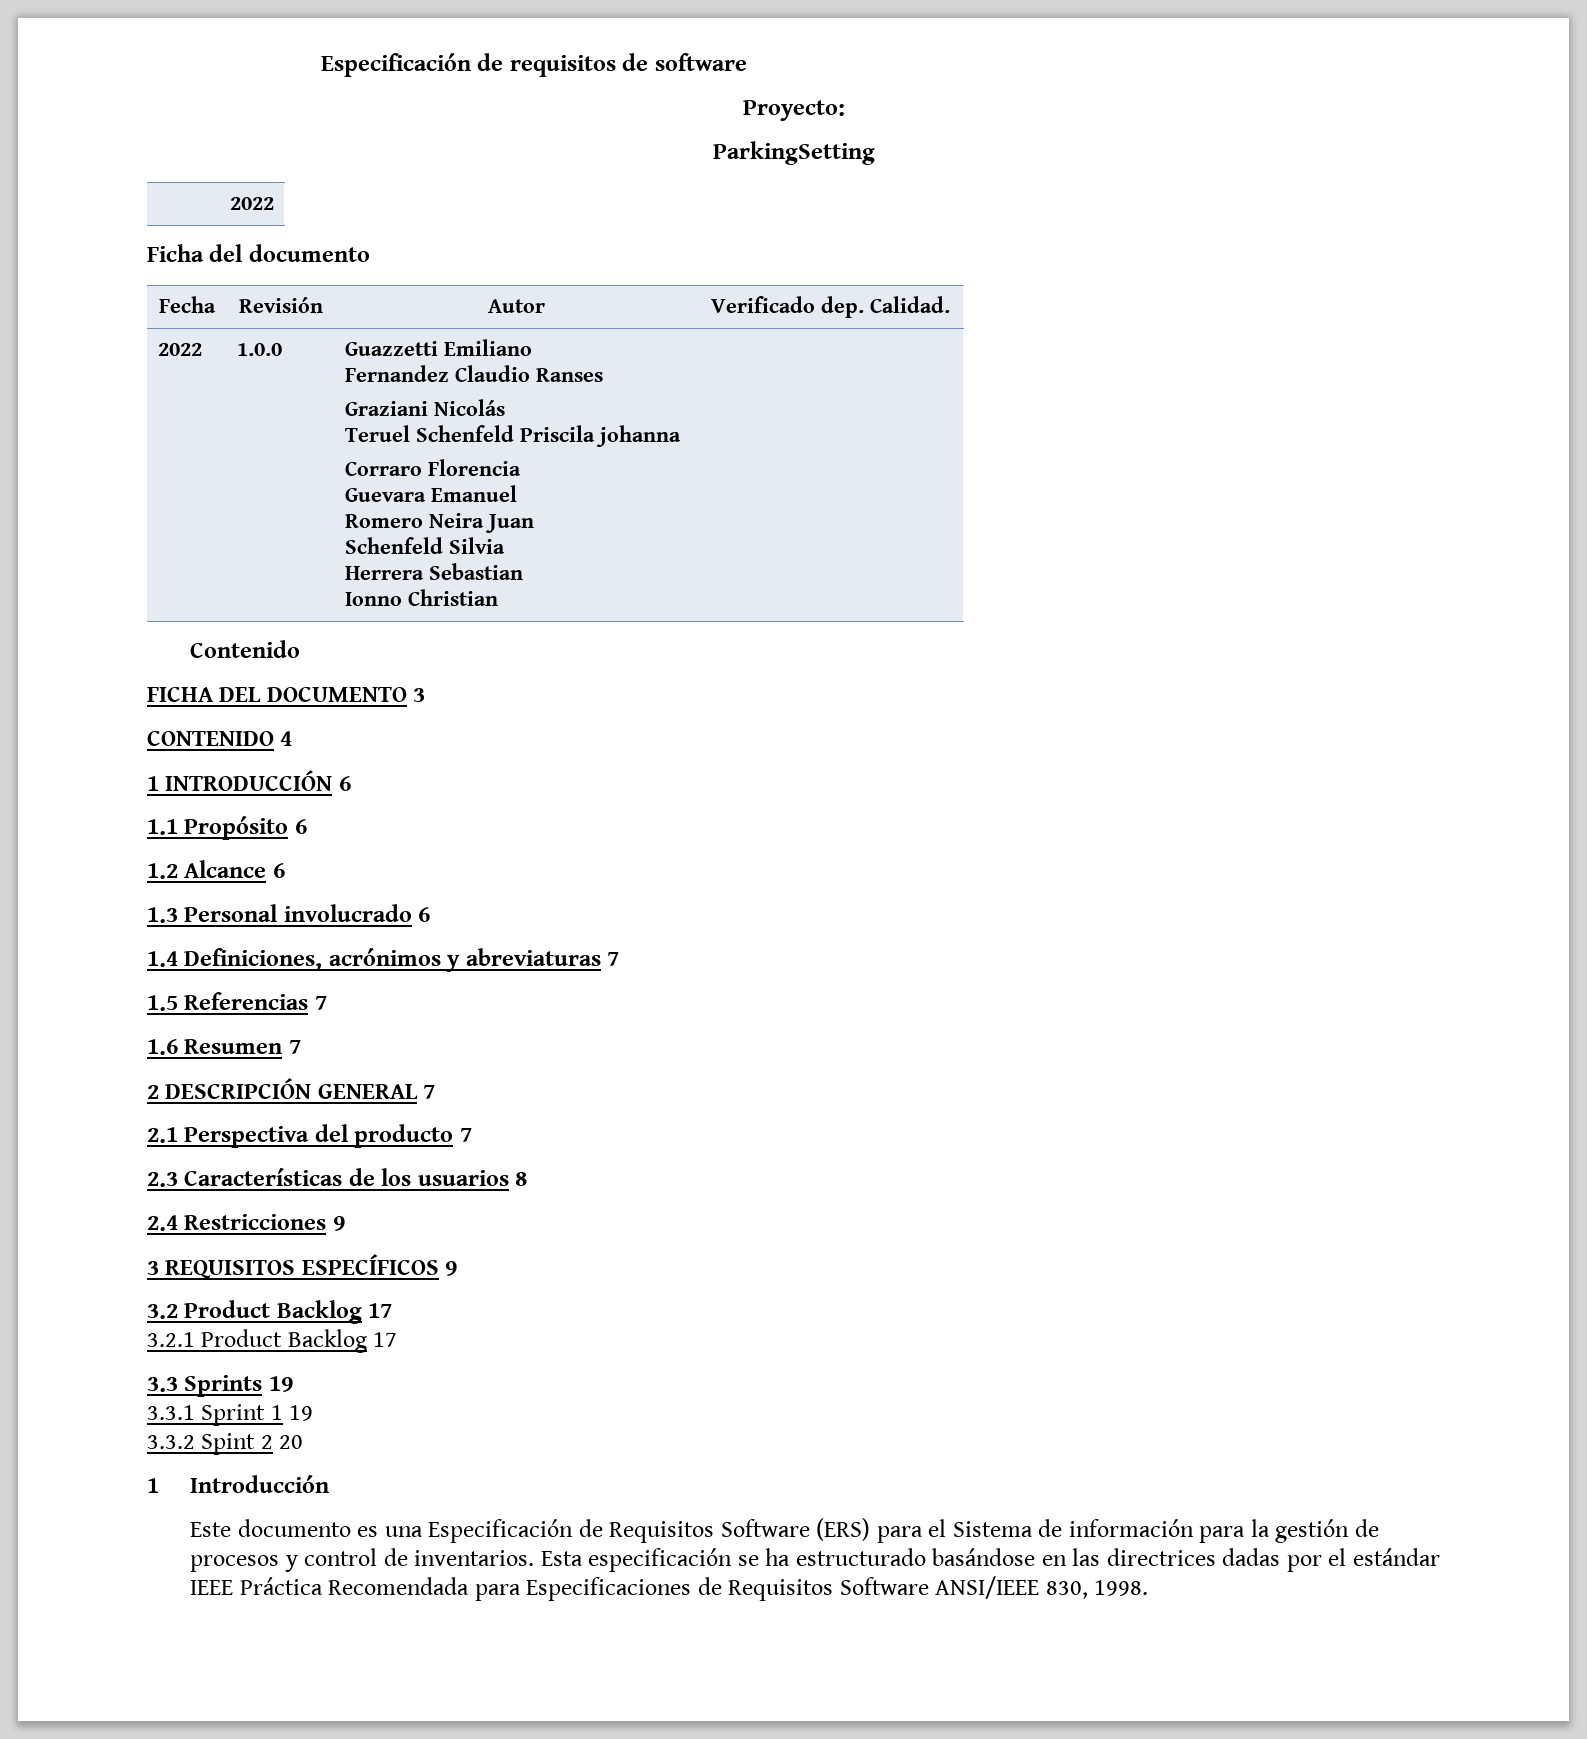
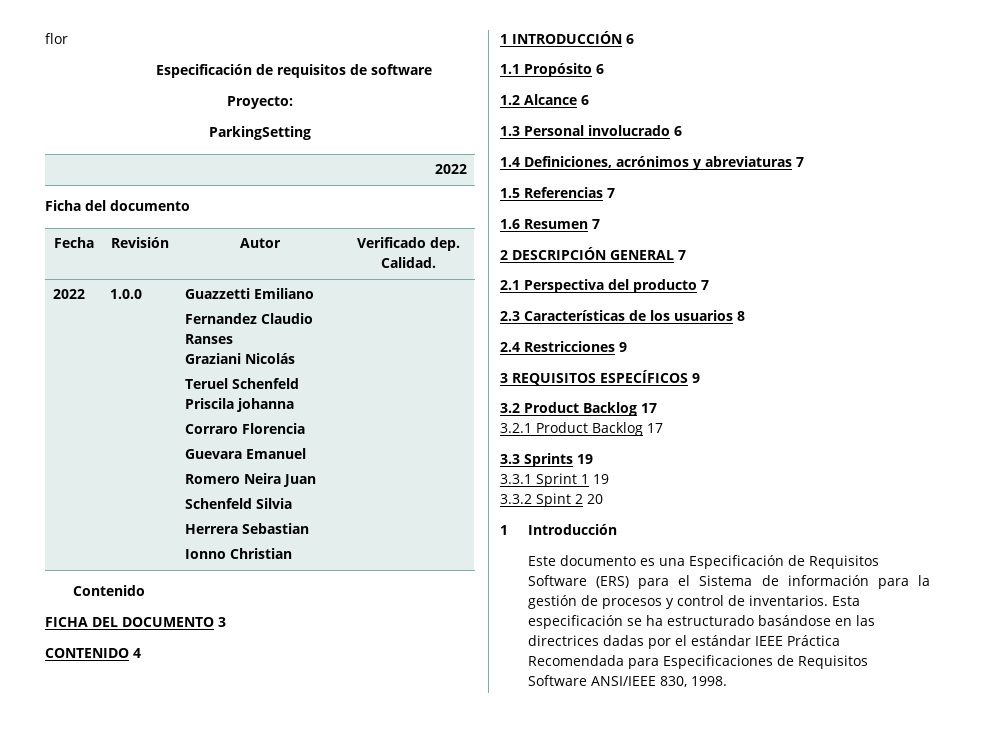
(320, 65) none -> [45,33,68,44] flor //

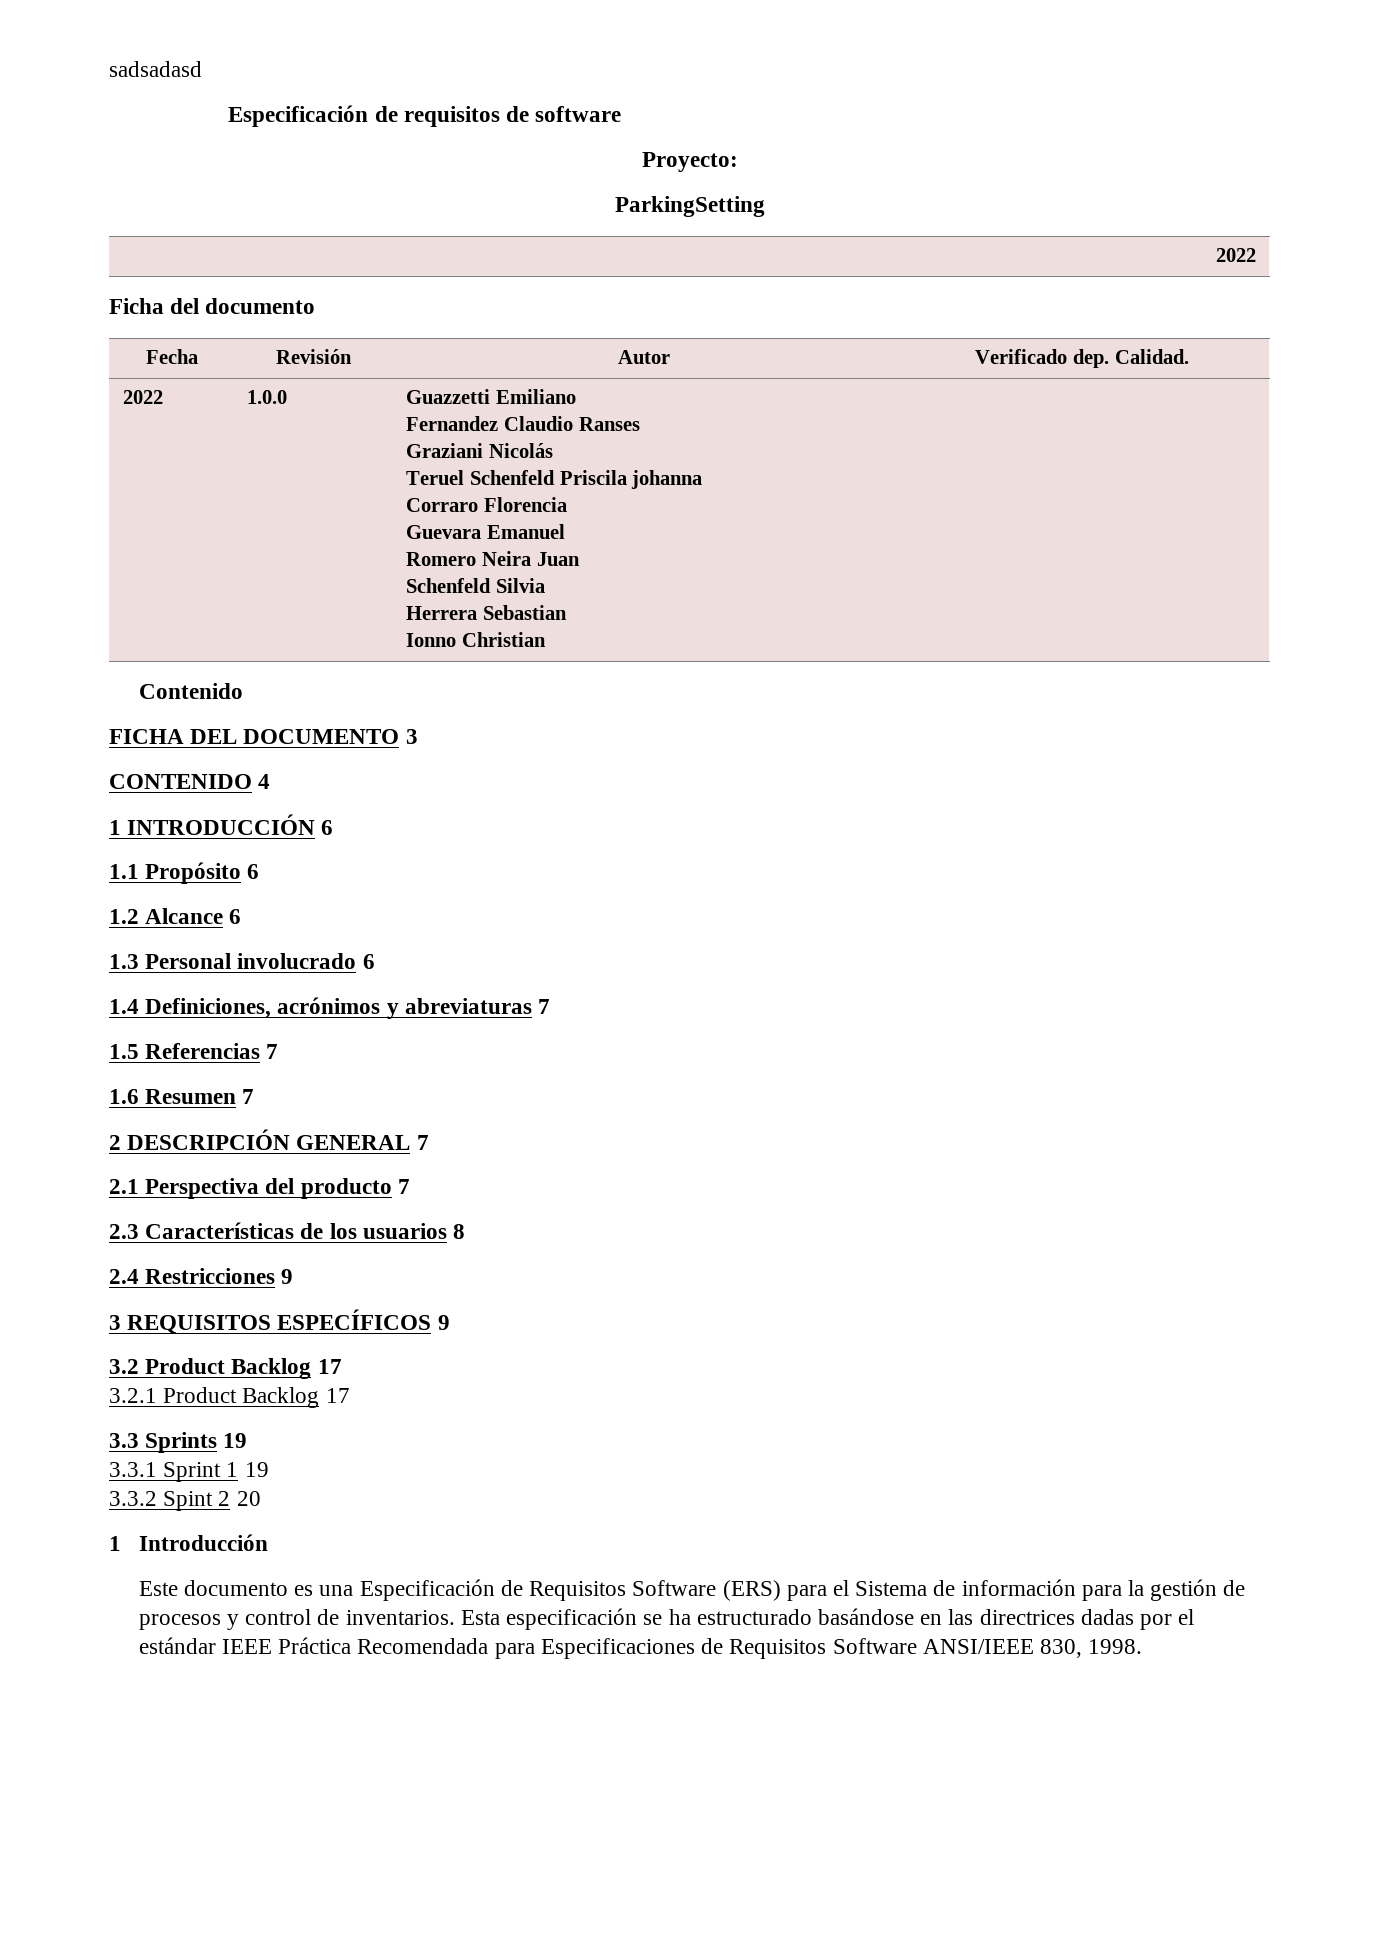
[45,33,68,44] flor -> [109,61,202,77] sadsadasd

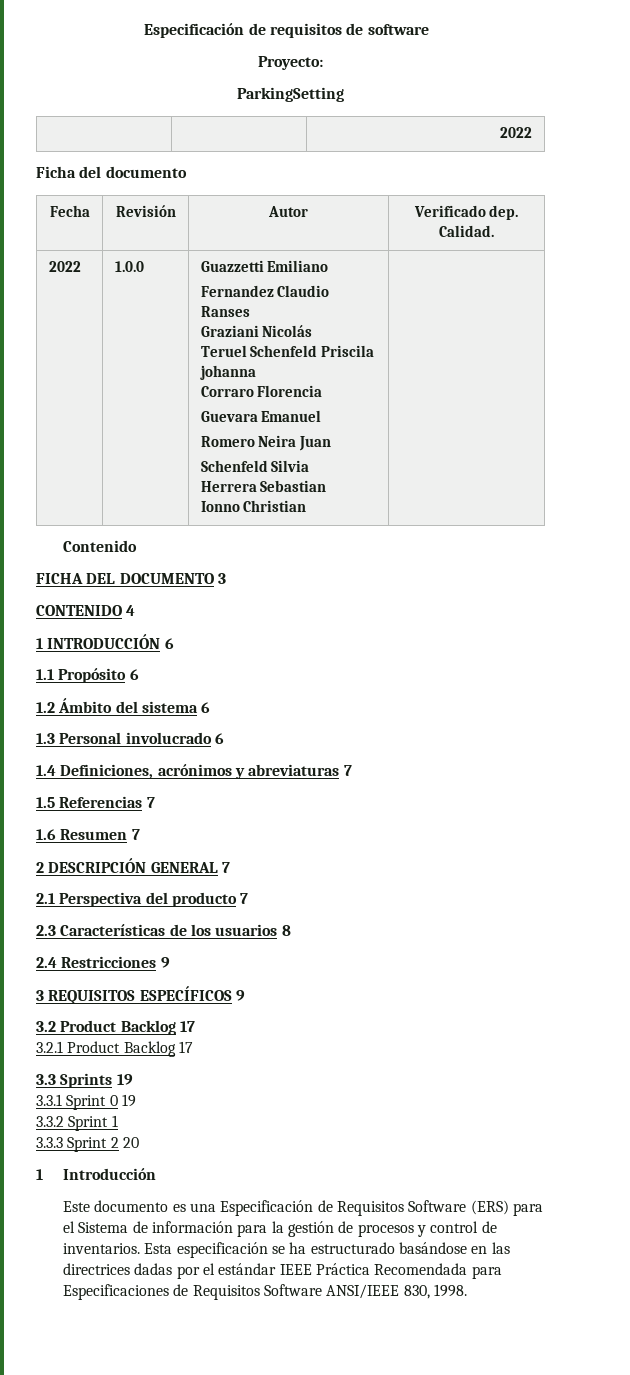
[109,61,202,77] sadsadasd // -> (144, 30) none
[145,908,224,924] Alcance -> [58,698,198,713] Ámbito del sistema
[226,1462,239,1477] 1 -> [109,1095,118,1106] 0
[163,1491,214,1511] Spint -> [68,1115,118,1131] [36,1137,108,1152] Sprint 1 // 3.3.3 Sprint

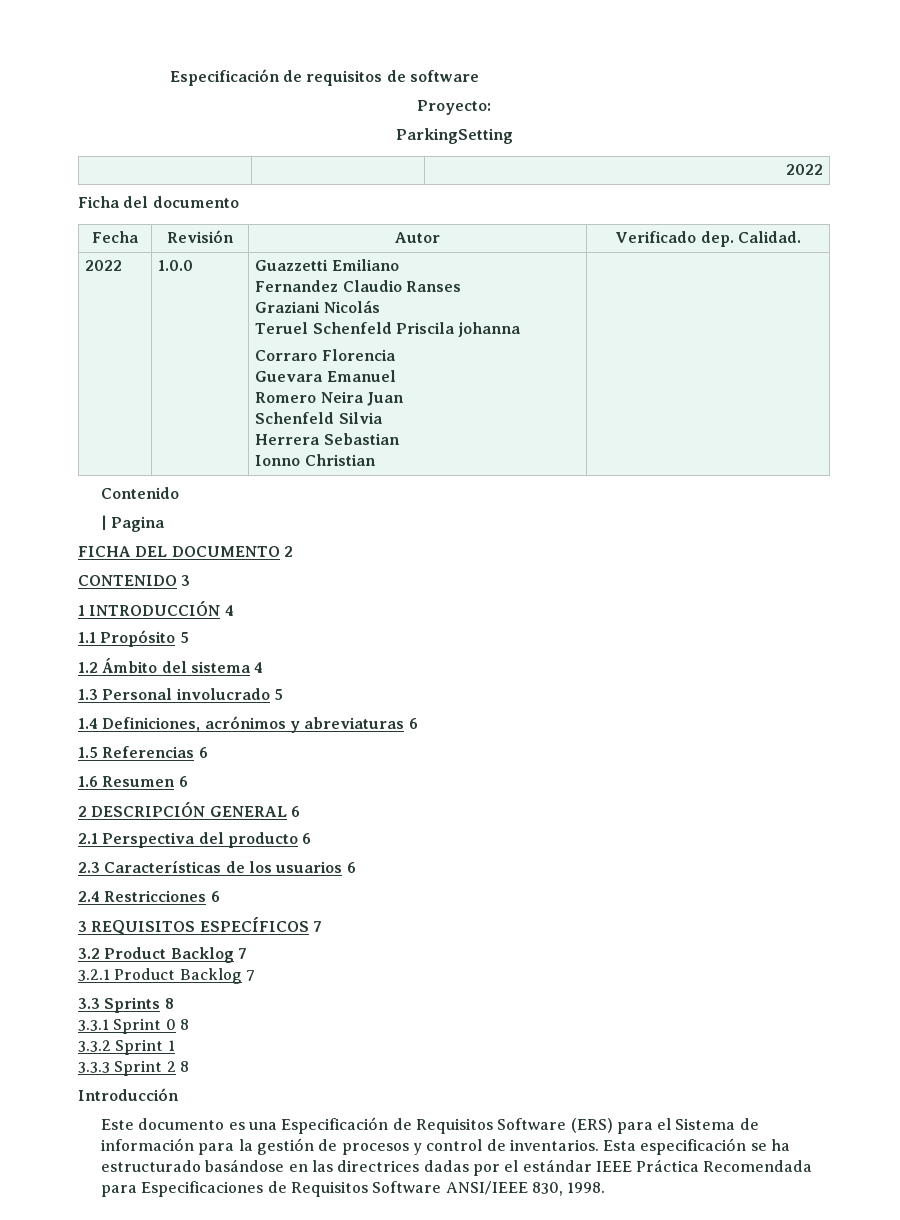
(138, 546) none -> [100,515,166,532] // | Pagina
[217,573,226,584] 3 -> [283,546,293,557] 2
[126,605,136,616] 4 -> [181,575,191,586] 3
[164,638,174,649] 6 -> [224,605,234,616] 4
[129,669,139,680] 6 -> [179,632,189,643] 5
[201,702,211,713] 6 -> [254,662,264,673] 4
[214,733,224,744] 6 -> [273,689,283,700] 5
[343,765,352,776] 7 -> [408,718,418,729] 6
[146,797,155,808] 7 -> [198,747,208,758] 6
[131,829,140,840] 7 -> [178,776,188,787] 6
[221,862,230,873] 7 -> [290,806,300,817] 6
[240,893,249,904] 7 -> [302,833,312,844] 6
[281,925,291,936] 8 -> [346,862,356,873] 6
[160,957,170,968] 9 -> [210,891,220,902] 6
[235,990,245,1001] 9 -> [312,921,322,932] 7
[179,1021,195,1032] 17 -> [237,948,247,959] 7
[178,1041,193,1053] 17 -> [245,970,255,981] 7
[116,1074,133,1085] 19 -> [164,998,174,1009] 8
[121,1094,136,1107] 19 -> [179,1019,189,1030] 8
[122,1137,139,1148] [36,1169,43,1180] 20 // 1 -> [179,1061,189,1072] 8 //

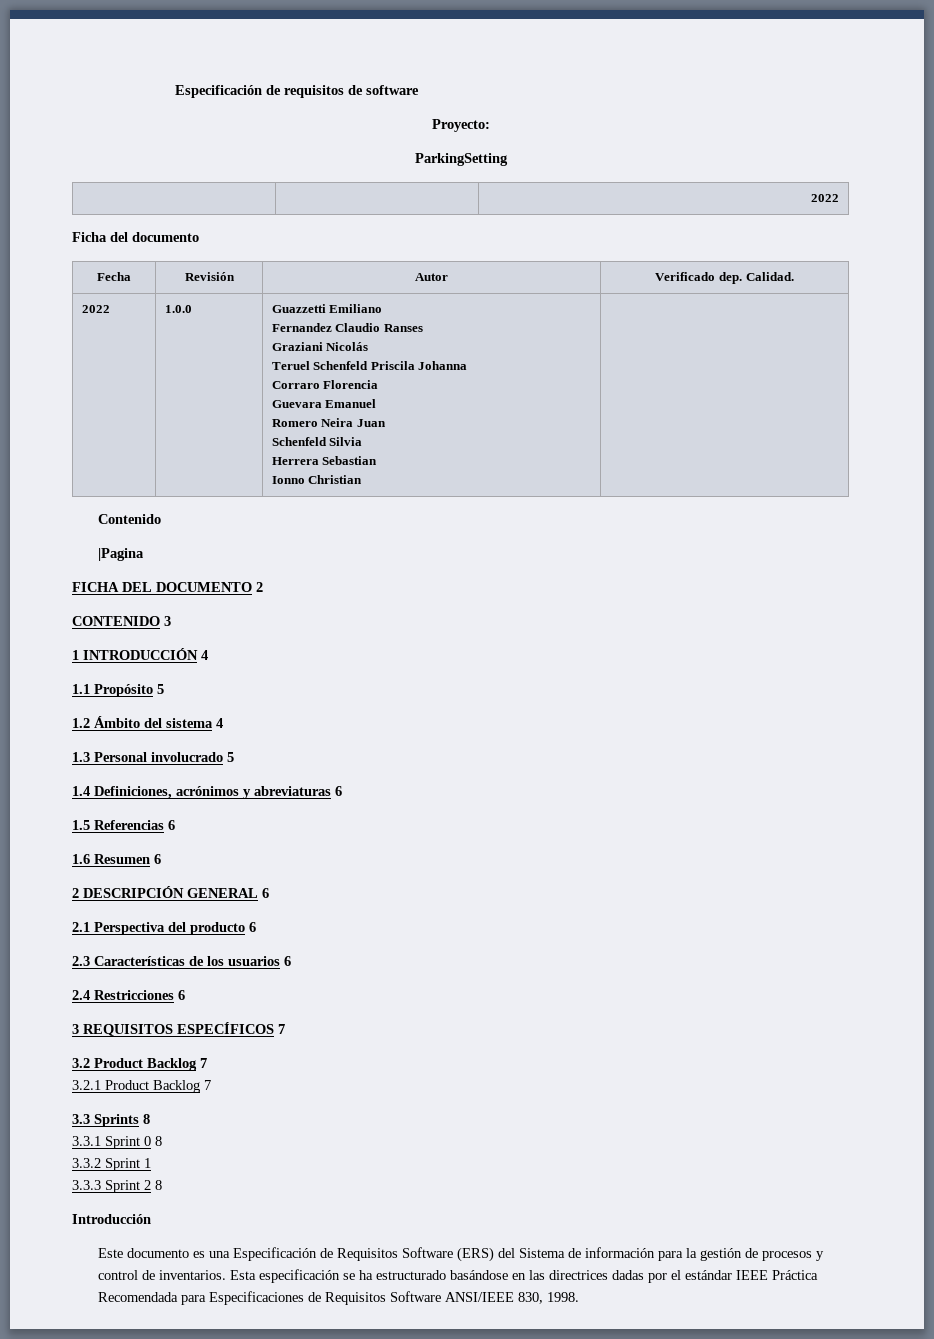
[458,322,522,337] johanna -> [418,361,468,370] Johanna
[100,515,166,532] | Pagina -> [97,548,144,561] |Pagina
[616,1118,672,1134] para el -> [497,1248,515,1258] del

